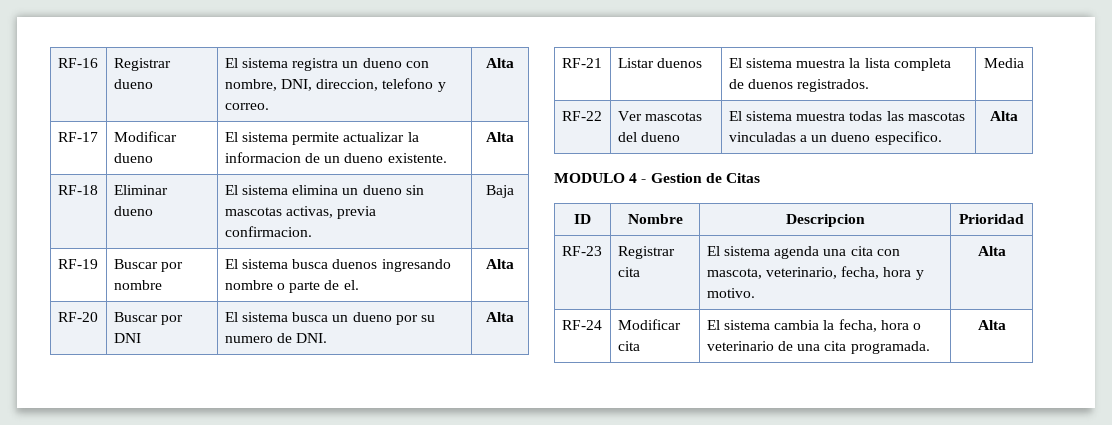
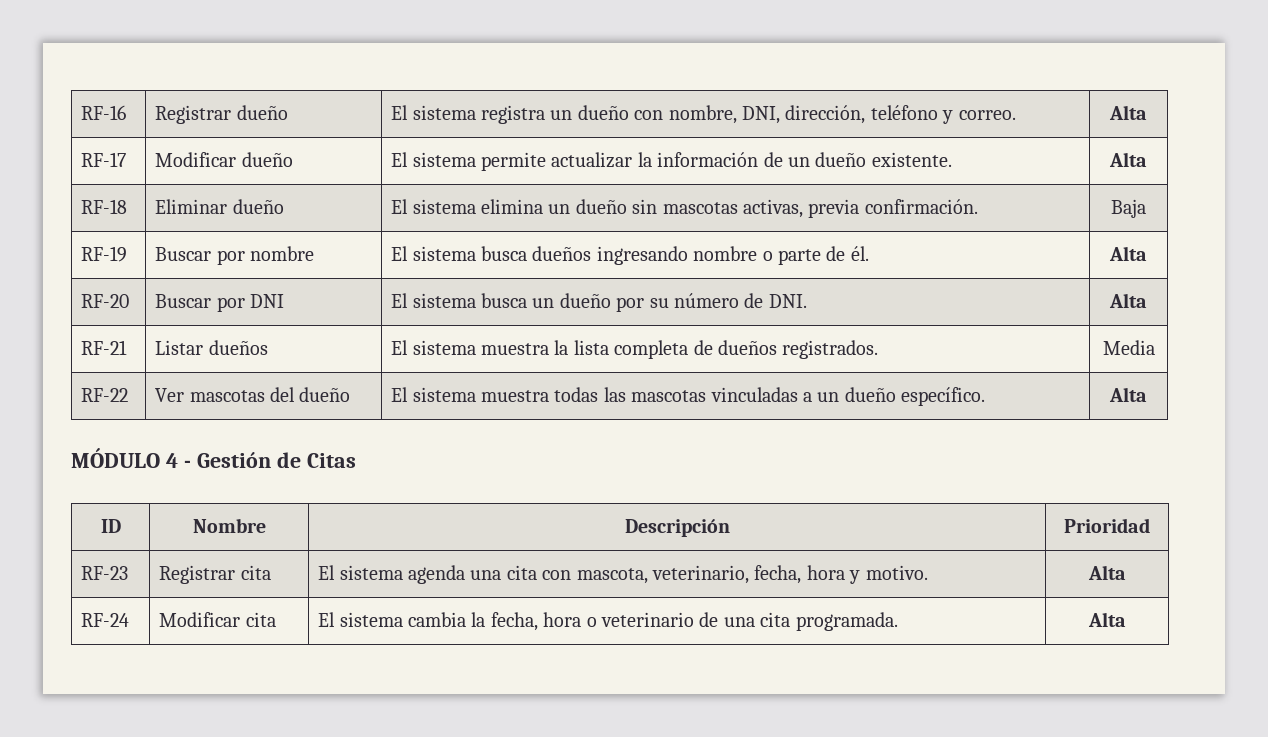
[113,79,153,89] dueno -> [236,105,288,120] dueño
[362,58,402,68] dueno -> [577,105,629,120] dueño
[316,78,434,91] direccion, telefono -> [785,105,938,124] dirección, teléfono
[113,153,153,163] dueno -> [241,152,293,167] dueño
[224,152,301,163] informacion -> [657,152,759,167] información
[344,153,384,163] dueno -> [815,152,867,167] dueño
[113,206,153,216] dueno -> [232,199,284,214] dueño
[362,185,402,195] dueno -> [575,199,627,214] dueño
[224,226,312,237] confirmacion. -> [864,199,978,214] confirmación.
[332,259,378,269] duenos -> [532,246,592,261] dueños
[343,280,359,290] el. -> [850,246,869,261] él.
[352,312,392,322] dueno -> [559,293,611,308] dueño
[224,336,273,343] numero -> [673,293,739,308] número
[657,58,703,68] duenos -> [208,340,268,355] dueños
[748,79,794,89] duenos -> [717,340,777,355] dueños
[641,132,681,142] dueno -> [299,387,351,402] dueño
[831,131,942,145] [990,111,1018,121] [554,173,625,183] dueno especifico. | Alta // MODULO -> [844,387,986,406] [1109,387,1147,402] [71,448,160,468] dueño específico. | Alta // MÓDULO
[650,173,702,183] Gestion -> [196,452,271,468] Gestión
[785,214,865,227] Descripcion -> [624,519,730,537] Descripción

